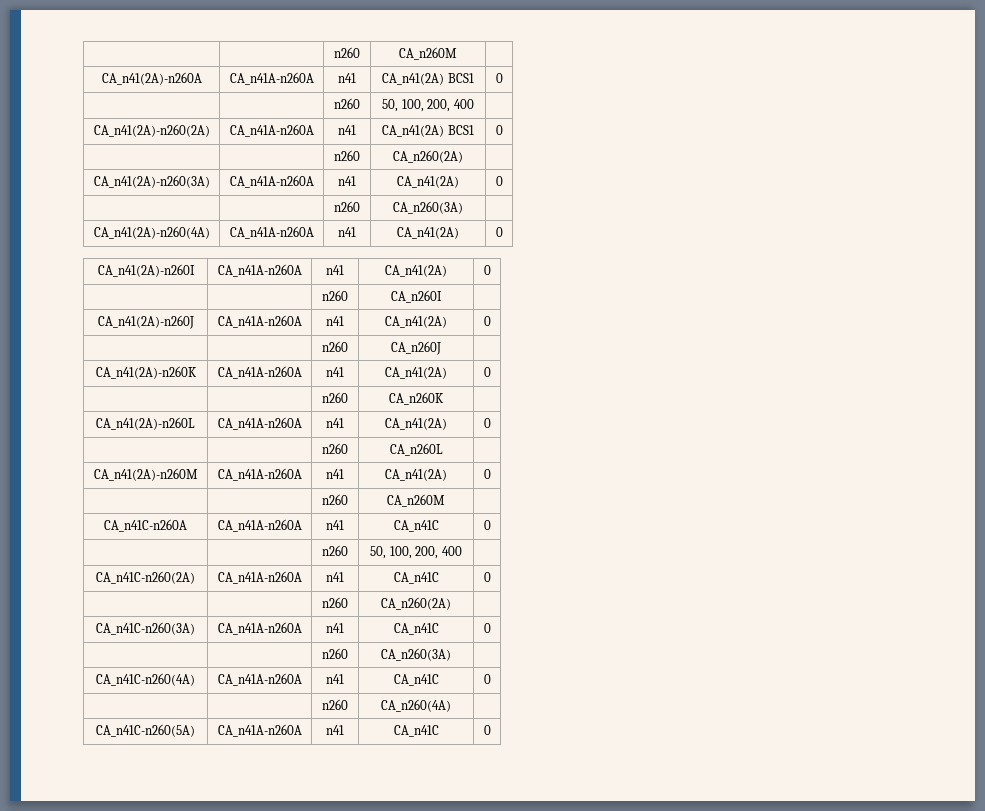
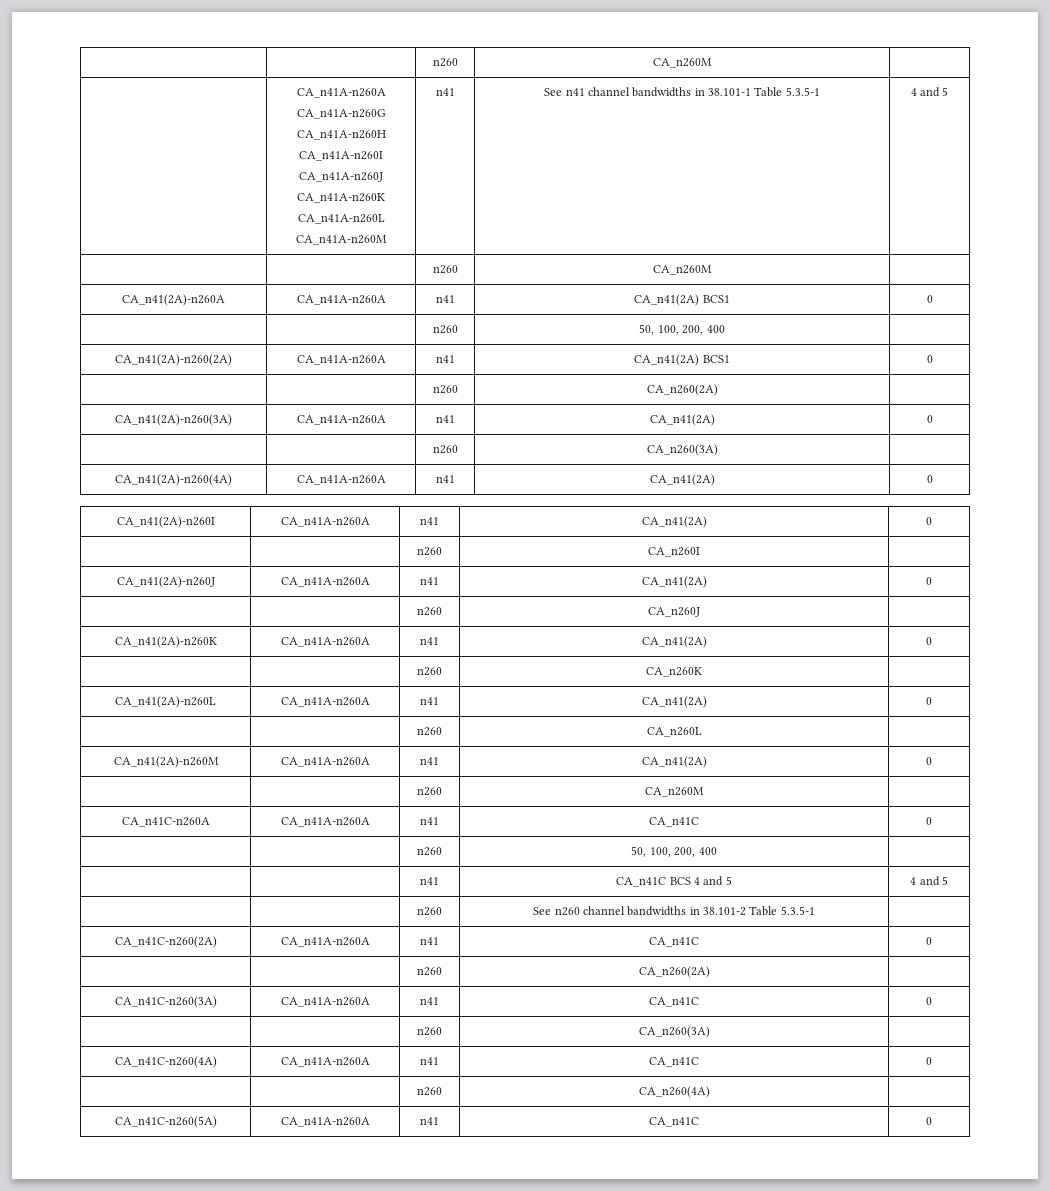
[334,47,360,58] [399,47,457,60] | | n260 | CA_n260M | -> [432,58,458,67] [652,58,712,68] [296,88,386,98] [296,109,386,119] [296,130,386,140] [299,151,383,161] [299,172,383,182] [297,193,385,203] [297,214,385,224] [296,235,387,245] [435,88,455,96] [544,87,820,97] [910,87,949,97] [432,265,458,274] [652,265,712,275] | | n260 | CA_n260M | // | CA_n41A-n260A // CA_n41A-n260G // CA_n41A-n260H // CA_n41A-n260I // CA_n41A-n260J // CA_n41A-n260K // CA_n41A-n260L // CA_n41A-n260M | n41 | See n41 channel bandwidths in 38.101-1 Table 5.3.5-1 | 4 and 5 // | | n260 | CA_n260M |
(462, 551) none -> [420,877,439,885] [616,876,732,887] [910,876,948,886] [417,907,442,916] [533,906,815,916] // | | n41 | CA_n41C BCS 4 and 5 | 4 and 5 // | | n260 | See n260 channel bandwidths in 38.101-2 Table 5.3.5-1 |

